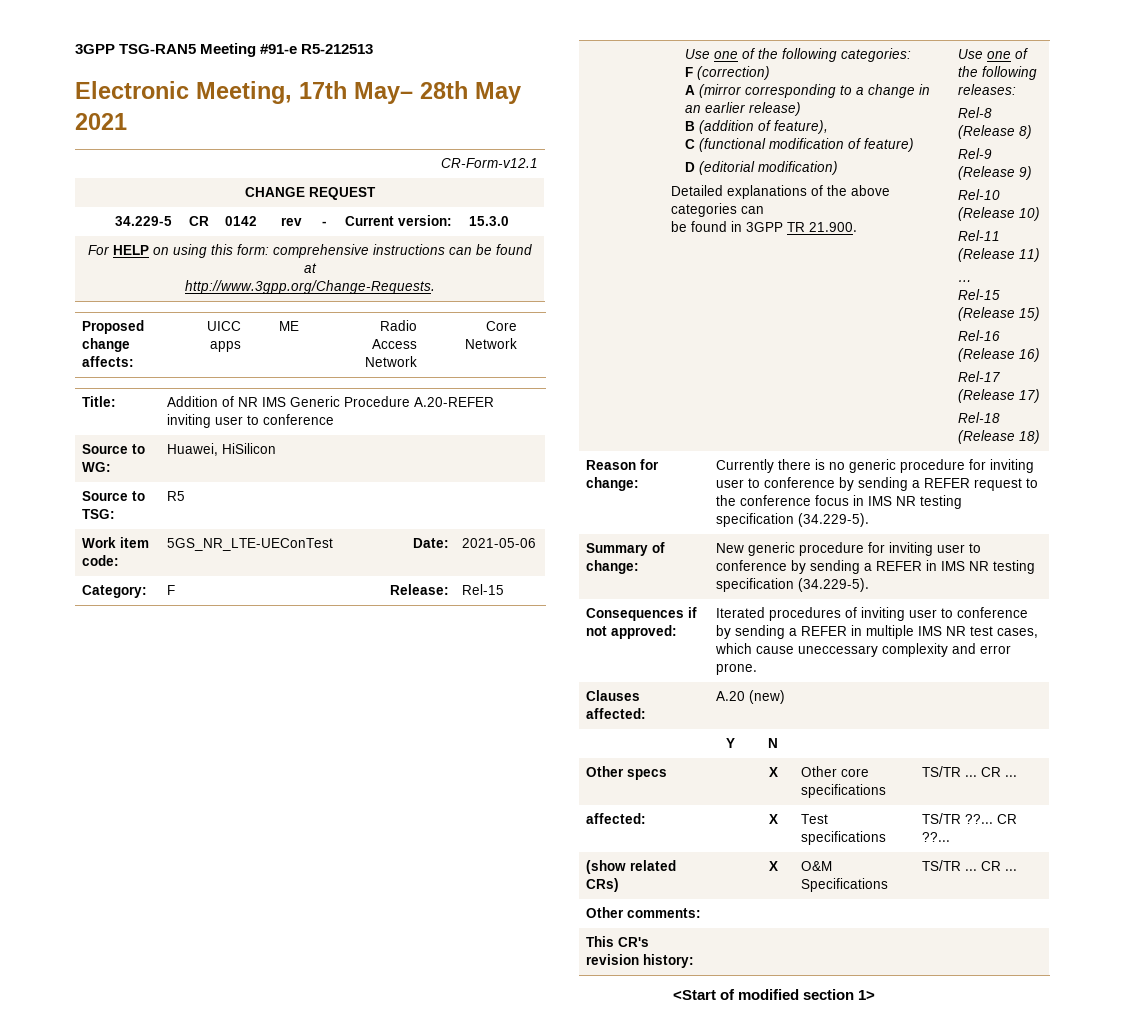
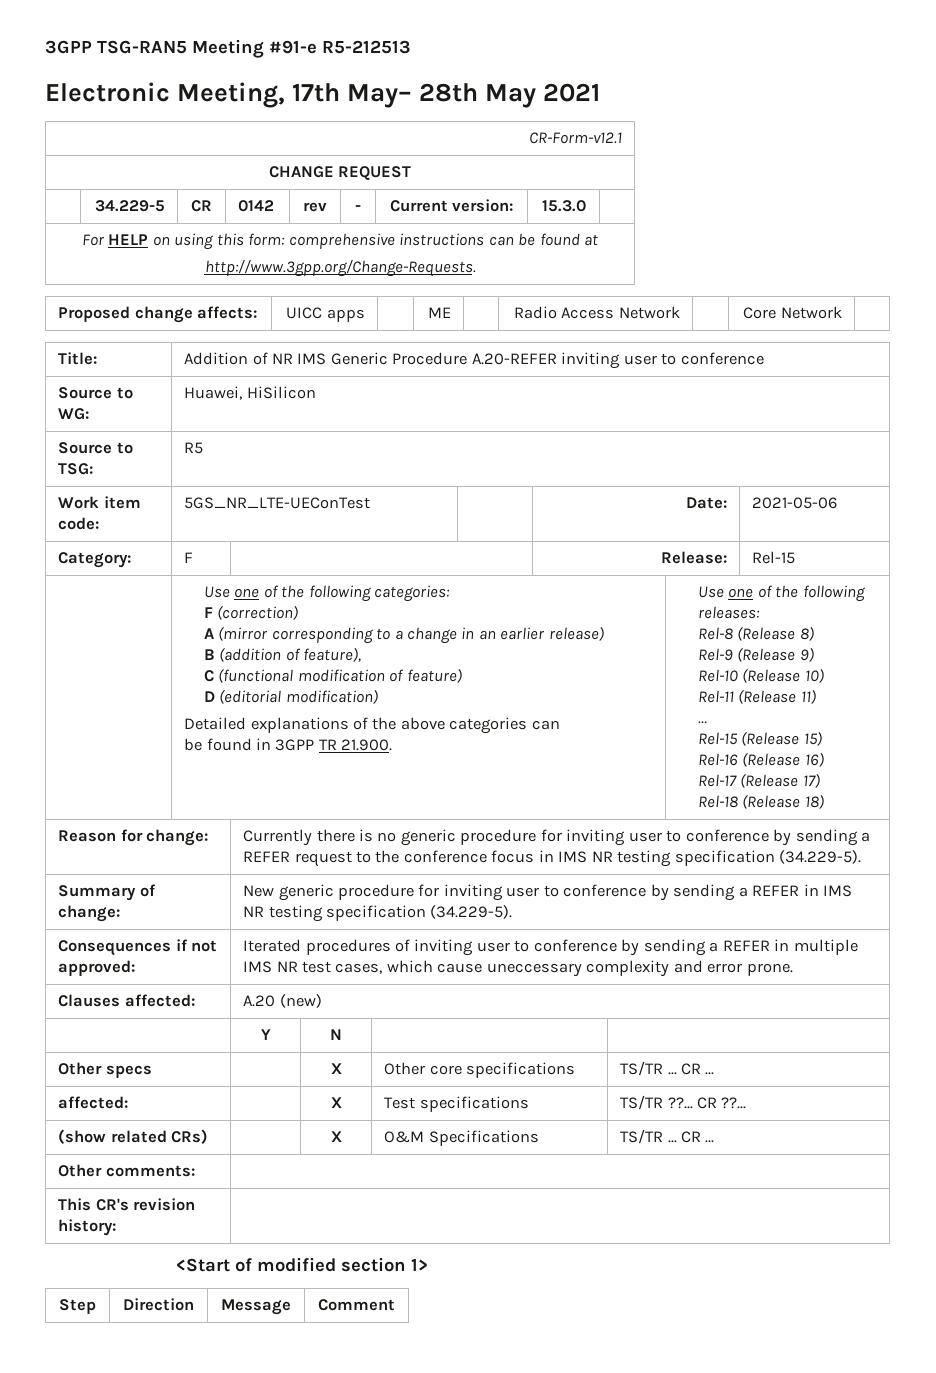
(876, 995) none -> [59,1299,96,1314] [123,1298,194,1311] [221,1299,291,1315] [318,1299,395,1311] // Step | Direction | Message | Comment

